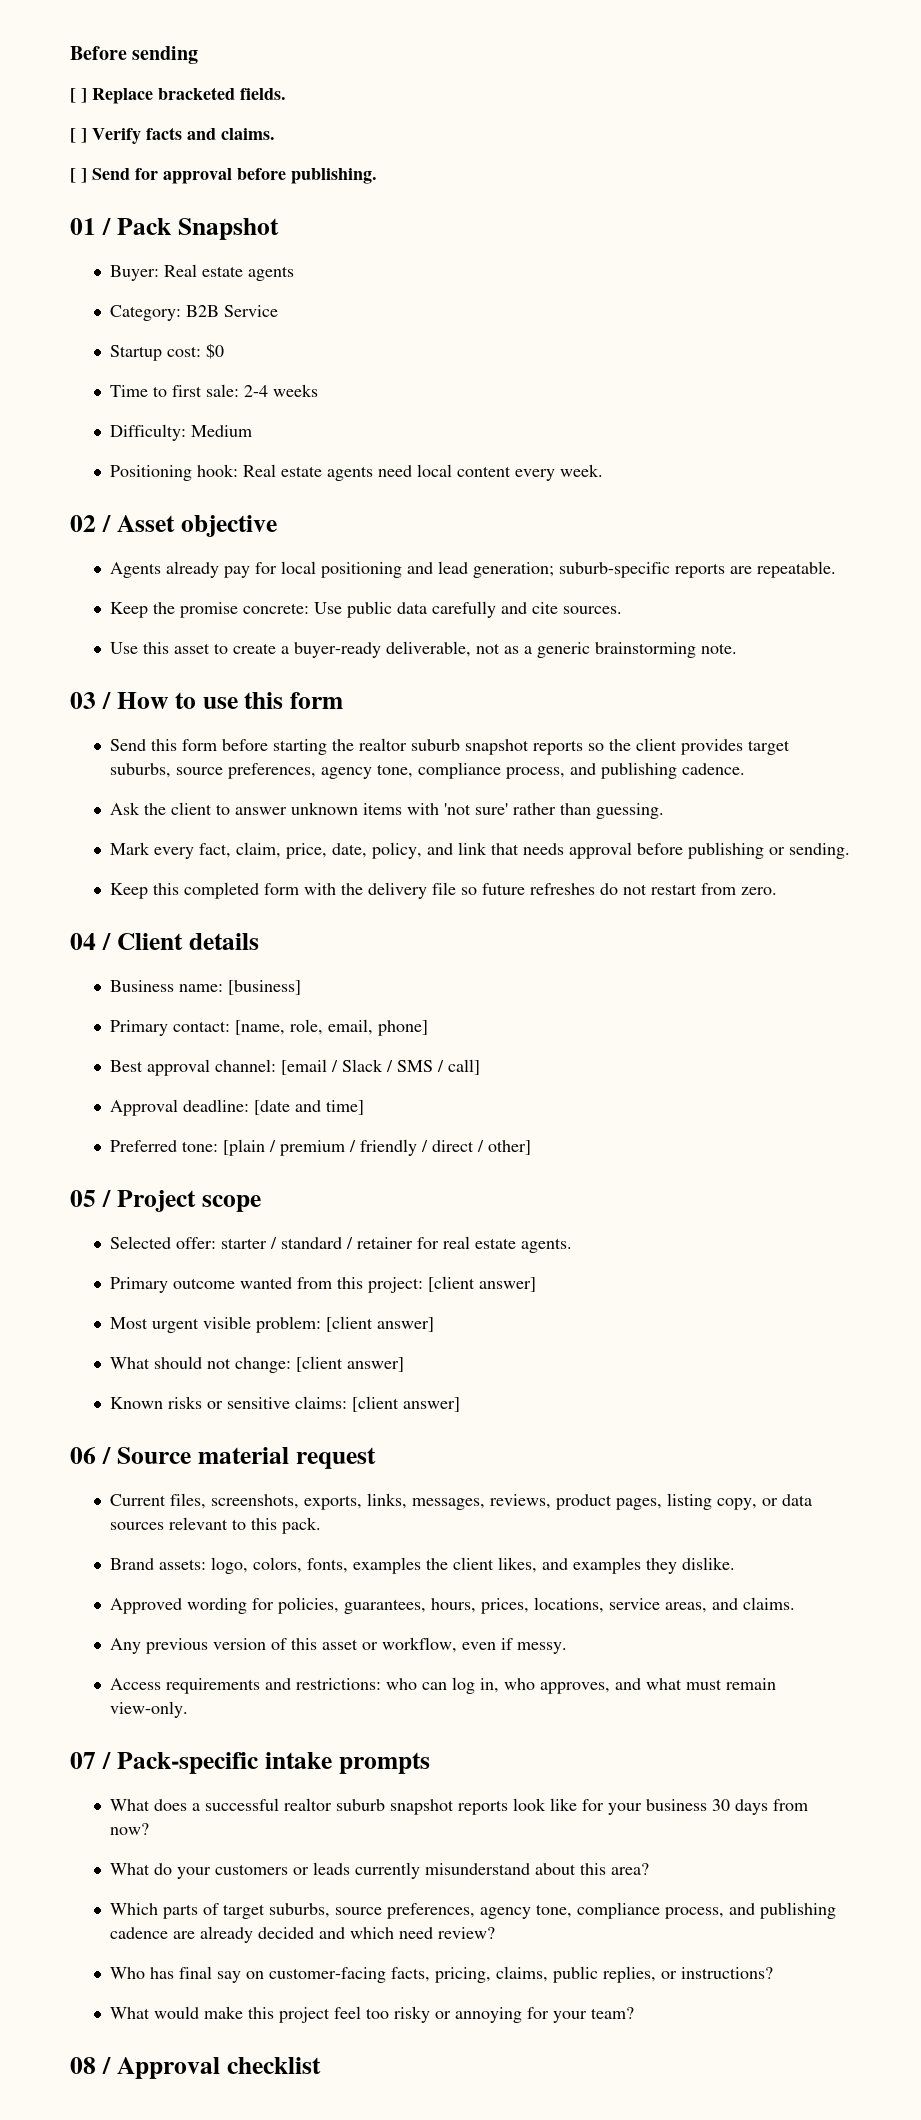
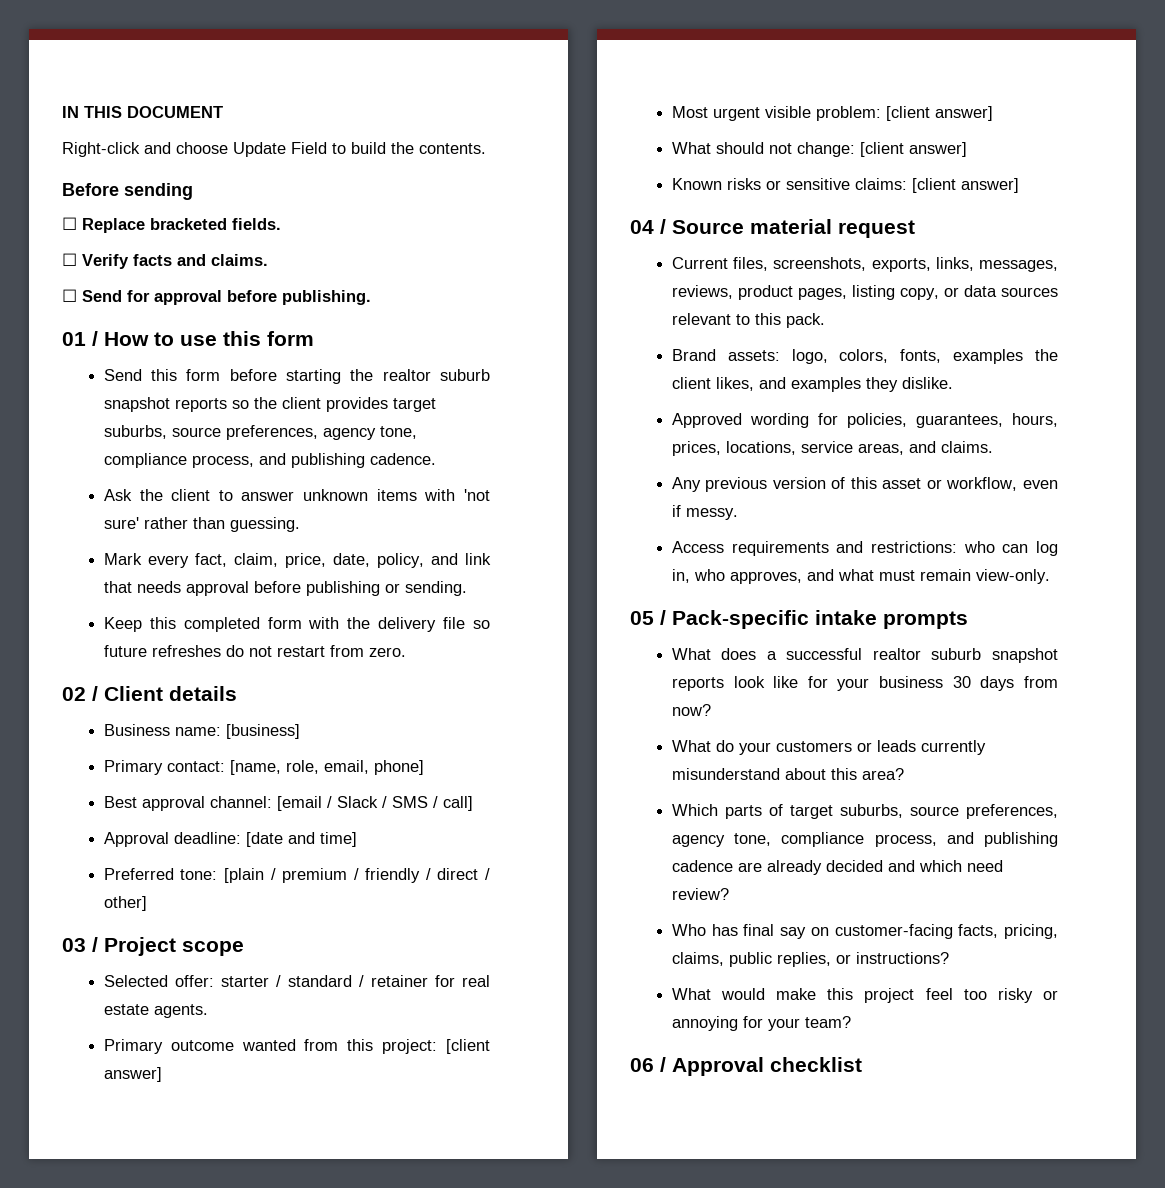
(70, 53) none -> [62,106,223,118] [62,142,486,157] IN THIS DOCUMENT // Right-click and choose Update Field to build the contents. //
[70,88,87,103] [ ] -> [62,217,77,230] ☐
[70,128,87,143] [ ] -> [62,253,77,266] ☐
[70,168,87,183] [ ] -> [62,289,77,302] ☐
[116,218,279,240] [110,264,295,281] [110,305,279,321] [110,343,225,361] [110,384,319,397] [110,424,253,441] [110,464,604,481] [70,515,277,537] [110,561,837,578] [110,601,623,618] [110,641,738,658] [70,692,111,709] Pack Snapshot // Buyer: Real estate agents // Category: B2B Service // Startup cost: $0 // Time to first sale: 2-4 weeks // Difficulty: Medium // Positioning hook: Real estate agents need local content every week. // 02 / Asset objective // Agents already pay for local positioning and lead generation; suburb-specific reports are repeatable. // Keep the promise concrete: Use public data carefully and cite sources. // Use this asset to create a buyer-ready deliverable, not as a generic brainstorming note. // 03 / -> (98, 338) none
[70,933,96,950] 04 -> [62,687,86,701] 02
[70,1190,96,1207] 05 -> [62,938,86,952] 03
[70,1447,96,1464] 06 -> [630,220,654,234] 04
[70,1752,96,1769] 07 -> [630,611,654,625] 05
[70,2057,96,2074] 08 -> [630,1058,654,1072] 06

